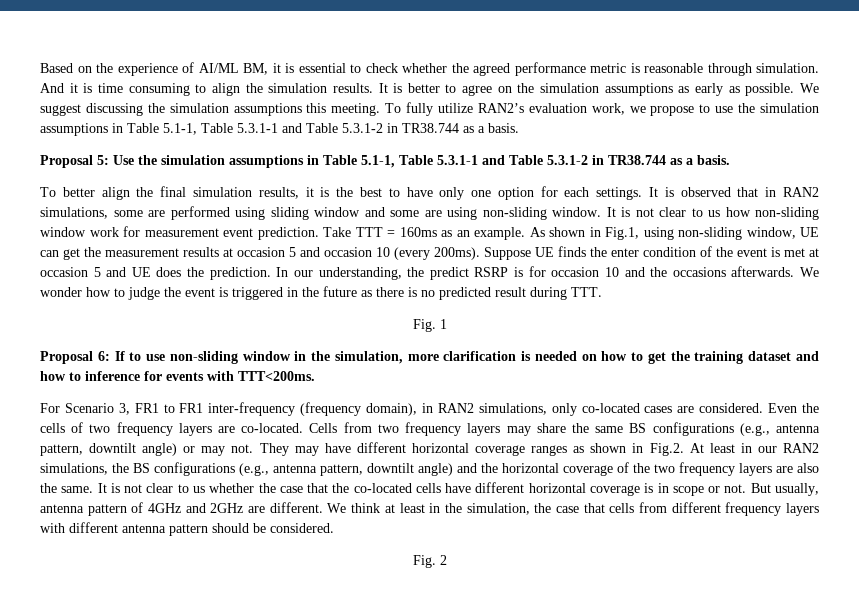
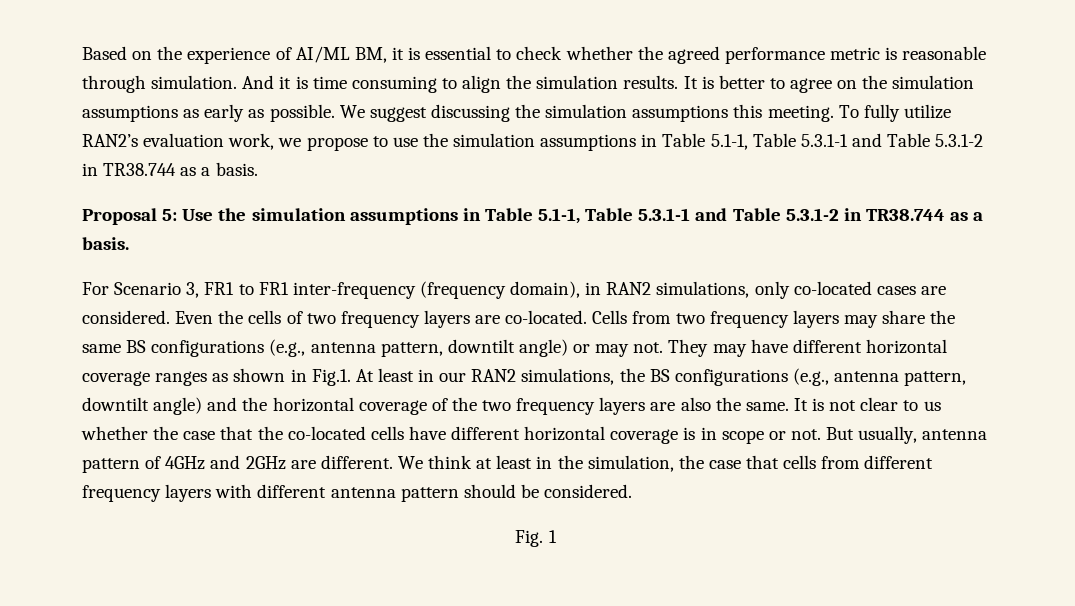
[40,186,819,200] [40,206,819,220] [40,226,819,240] [40,246,819,260] [40,266,819,280] [40,286,602,300] [412,319,447,332] [40,351,820,364] [40,371,315,381] // To better align the final simulation results, it is the best to have only one option for each settings. It is observed that in RAN2 simulations, some are performed using sliding window and some are using non-sliding window. It is not clear to us how non-sliding window work for measurement event prediction. Take TTT = 160ms as an example. As shown in Fig.1, using non-sliding window, UE can get the measurement results at occasion 5 and occasion 10 (every 200ms). Suppose UE finds the enter condition of the event is met at occasion 5 and UE does the prediction. In our understanding, the predict RSRP is for occasion 10 and the occasions afterwards. We wonder how to judge the event is triggered in the future as there is no predicted result during TTT. // Fig. 1 // Proposal 6: If to use non-sliding window in the simulation, more clarification is needed on how to get the training dataset and how to inference for events with TTT<200ms. -> (129, 243) none
[649,443,684,456] Fig.2. -> [311,369,351,386] Fig.1.
[439,555,447,565] 2 -> [548,530,557,543] 1

